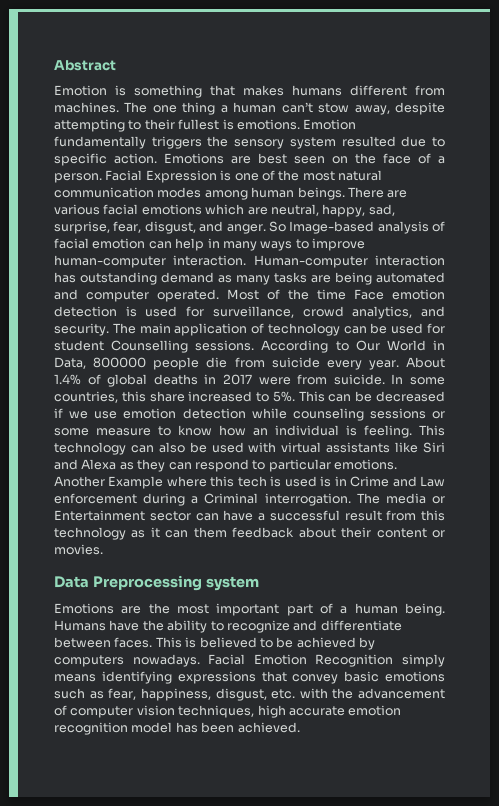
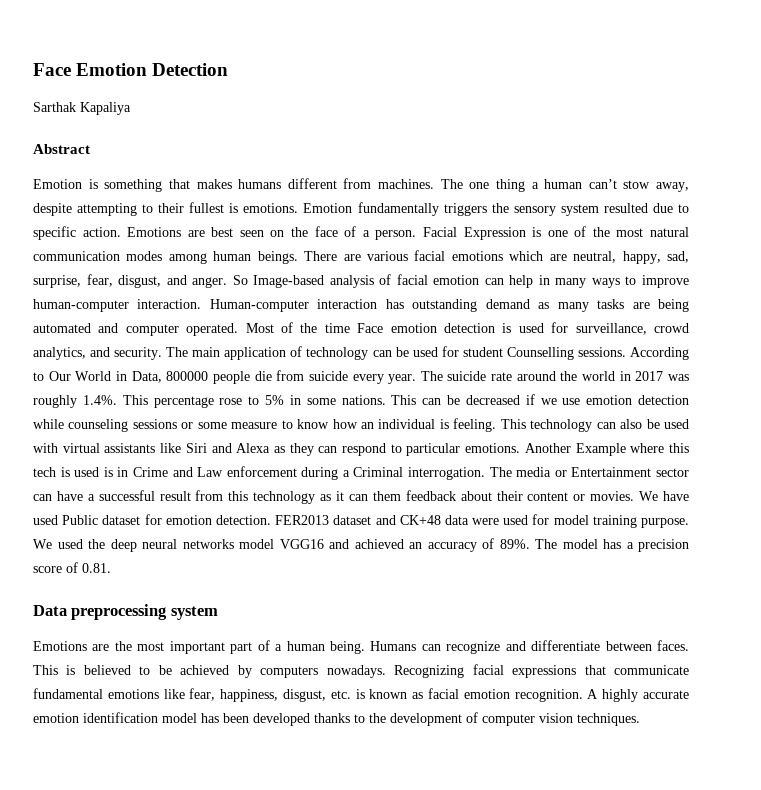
(54, 65) none -> [33,63,229,76] [33,102,131,115] Face Emotion Detection // Sarthak Kapaliya //
[406,357,445,368] [54,374,446,387] [54,391,295,403] About 1.4% of global deaths in 2017 were from suicide. In some countries, this share increased to 5%. -> [420,371,689,381] [33,395,386,408] The suicide rate around the world in 2017 was roughly 1.4%. This percentage rose to 5% in some nations.
(103, 549) none -> [639,491,690,501] [33,514,689,528] [33,538,689,552] [33,562,111,573] We have used Public dataset for emotion detection. FER2013 dataset and CK+48 data were used for model training purpose. We used the deep neural networks model VGG16 and achieved an accuracy of 89%. The model has a precision score of 0.81.
[92,575,202,591] Preprocessing -> [71,604,168,620] preprocessing
[109,620,224,633] have the ability to -> [421,644,441,651] can
[208,654,445,667] [54,671,445,684] [54,688,445,701] [54,705,402,718] [54,722,300,735] Facial Emotion Recognition simply means identifying expressions that convey basic emotions such as fear, happiness, disgust, etc. with the advancement of computer vision techniques, high accurate emotion recognition model has been achieved. -> [394,664,689,678] [33,688,689,702] [33,712,640,726] Recognizing facial expressions that communicate fundamental emotions like fear, happiness, disgust, etc. is known as facial emotion recognition. A highly accurate emotion identification model has been developed thanks to the development of computer vision techniques.

